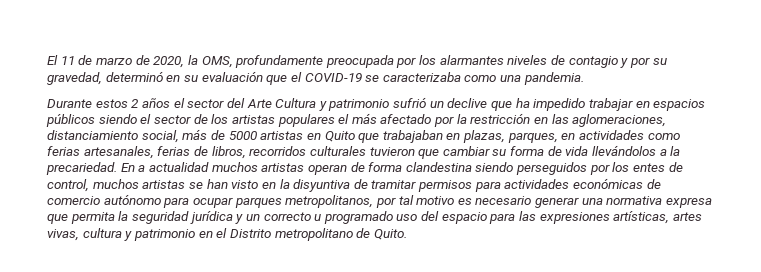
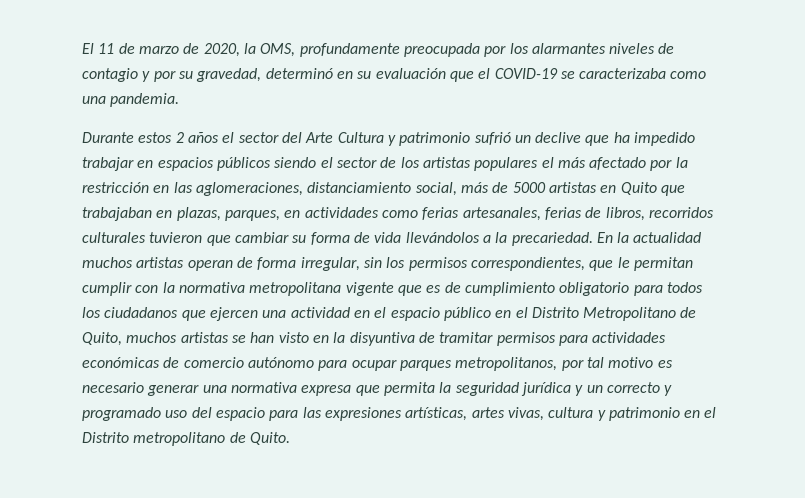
[138,165,146,172] a -> [617,232,630,243] la
[405,162,683,175] [47,179,89,192] clandestina siendo perseguidos por los entes de control, -> [300,257,693,271] [82,282,703,296] [82,307,697,321] [82,332,122,346] irregular, sin los permisos correspondientes, que le permitan cumplir con la normativa metropolitana vigente que es de cumplimiento obligatorio para todos los ciudadanos que ejercen una actividad en el espacio público en el Distrito Metropolitano de Quito,
[314,214,322,221] u -> [664,385,673,396] y

